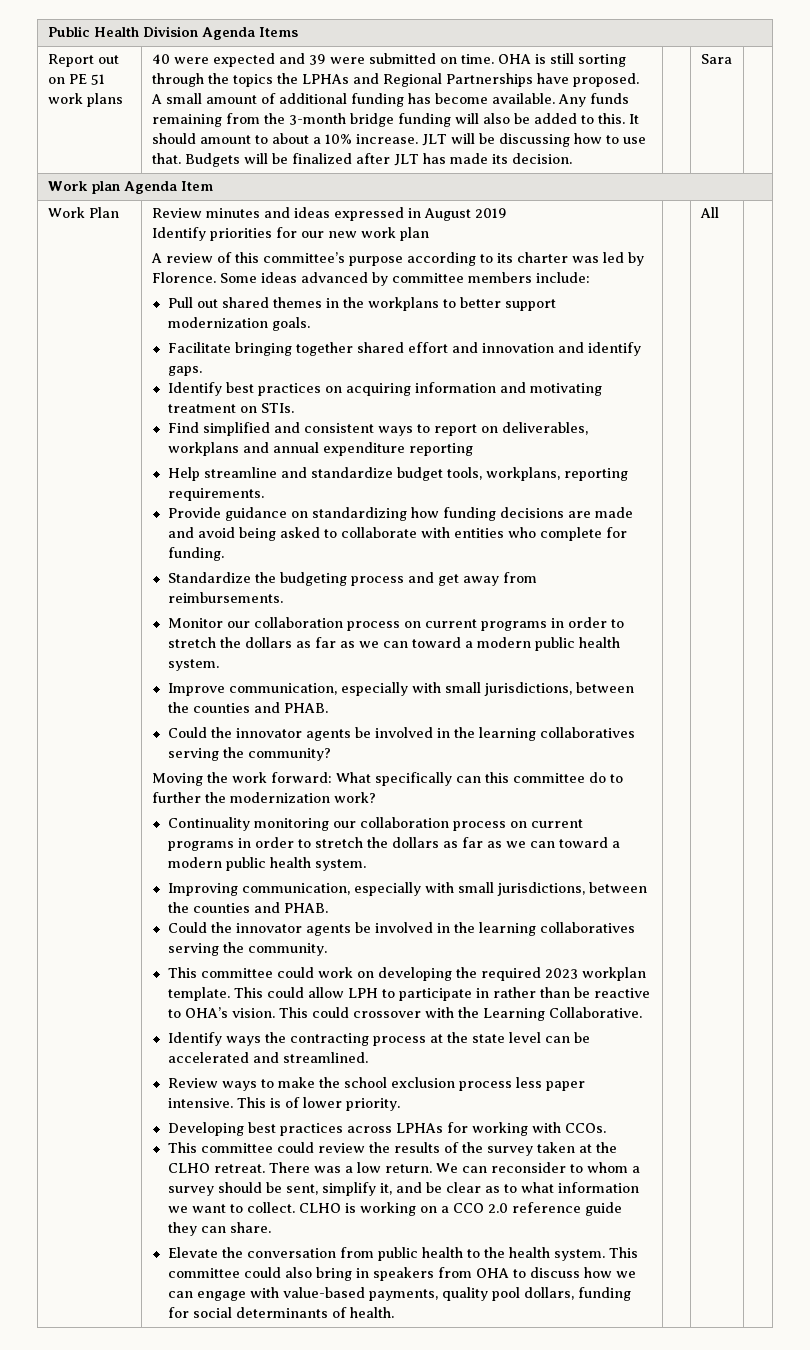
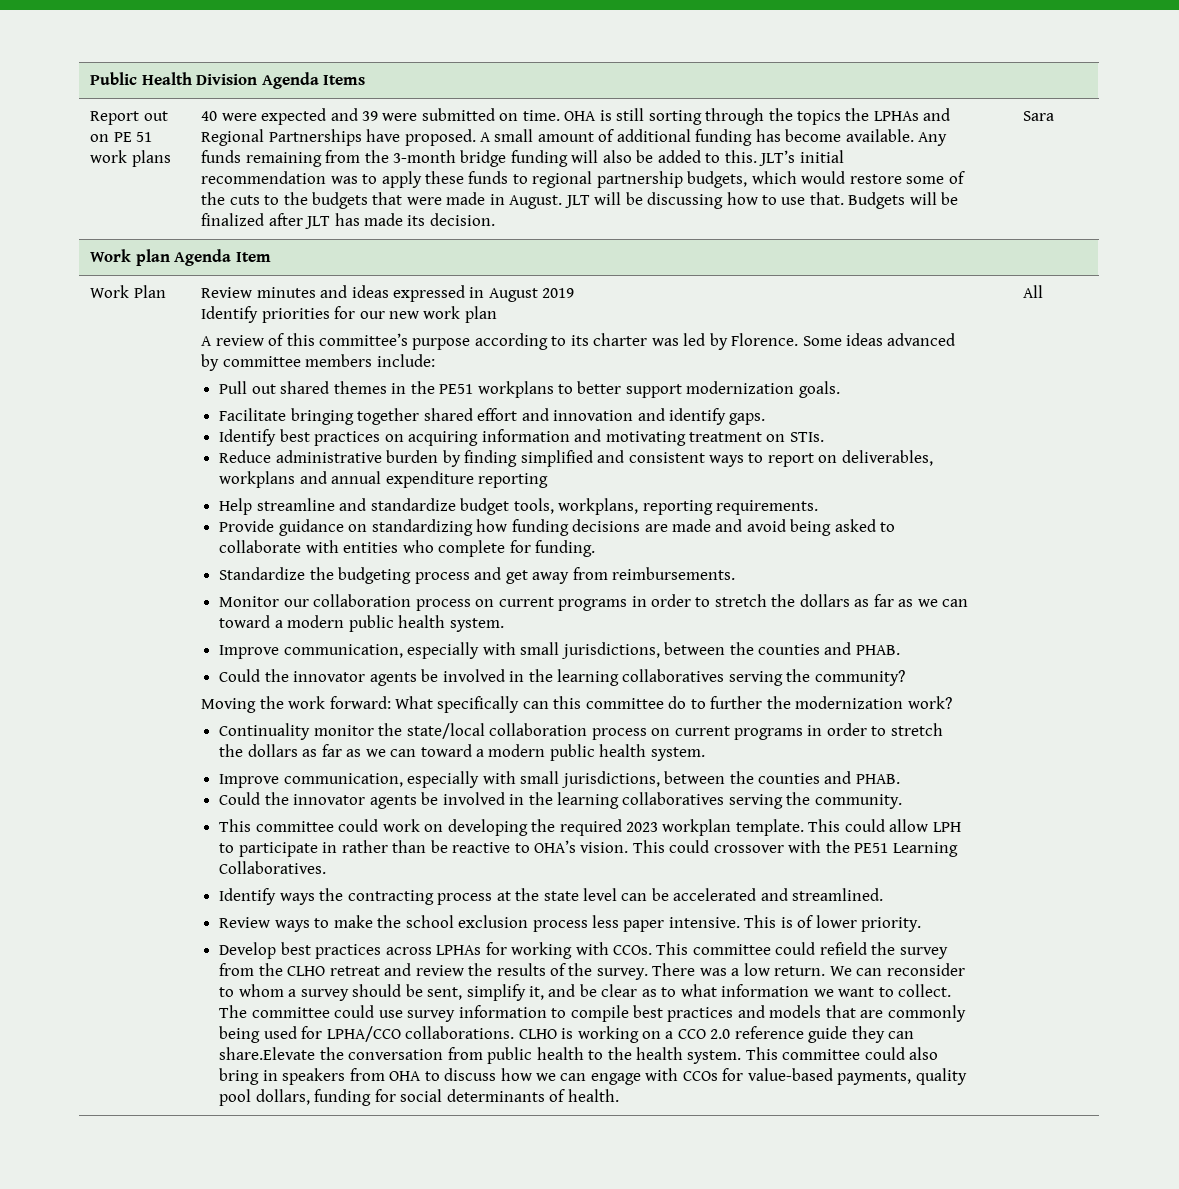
[628,114,639,124] [151,133,418,144] It should amount to about a 10% increase. -> [759,150,844,166] [201,171,965,188] [201,192,563,209] JLT’s initial recommendation was to apply these funds to regional partnership budgets, which would restore some of the cuts to the budgets that were made in August.
(364, 302) none -> [439,384,474,394] PE51
[167,422,199,433] Find -> [219,450,518,467] Reduce administrative burden by finding
[253,818,356,831] monitoring our -> [313,723,485,739] monitor the state/local
[167,883,238,896] Improving -> [219,774,280,788] Improve
[482,1007,642,1021] Learning Collaborative. -> [854,842,958,857] [219,861,327,874] PE51 Learning Collaboratives.
[167,1122,244,1136] Developing -> [219,942,277,959] Develop
[167,1142,314,1153] // This committee could -> [656,942,948,959] [219,963,412,976] This committee could refield the survey from the CLHO retreat and
[486,1142,617,1156] [167,1163,265,1173] survey taken at the CLHO retreat. -> [596,968,648,980] survey.
(295, 1207) none -> [219,1005,966,1022] [219,1026,515,1043] The committee could use survey information to compile best practices and models that are commonly being used for LPHA/CCO collaborations.
[229,1222,271,1233] [167,1247,218,1258] share. // Elevate -> [219,1047,316,1060] share.Elevate
(279, 1292) none -> [682,1068,744,1081] CCOs for

